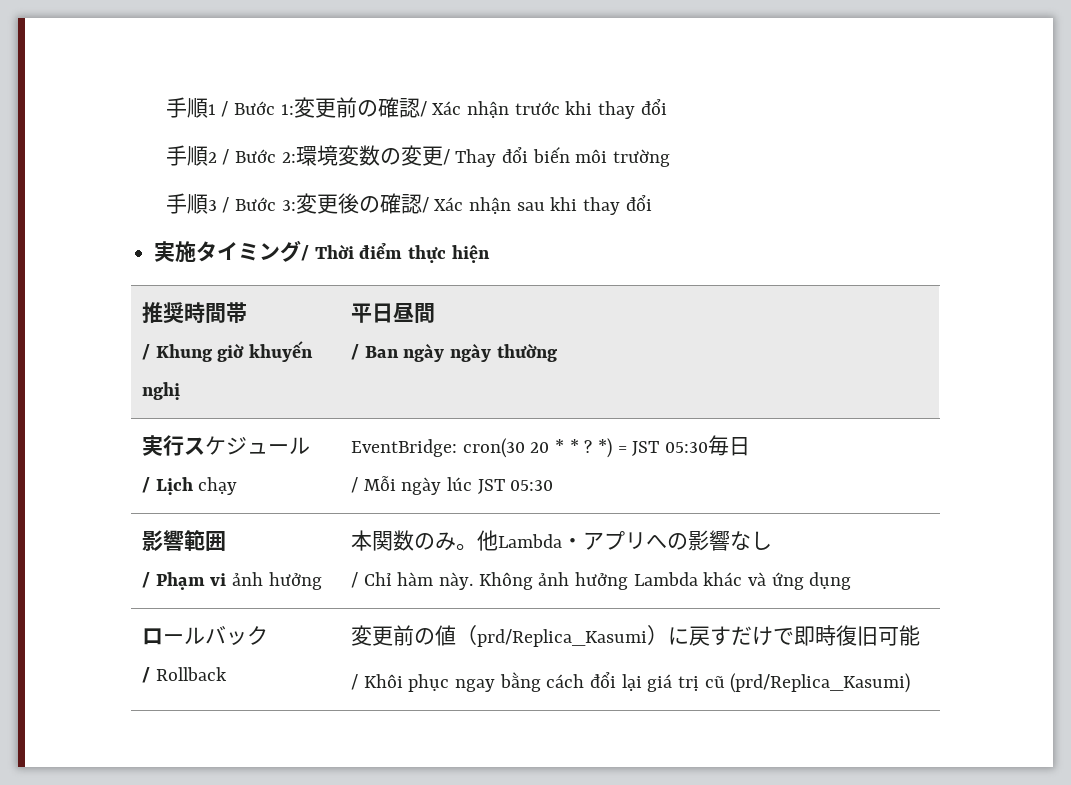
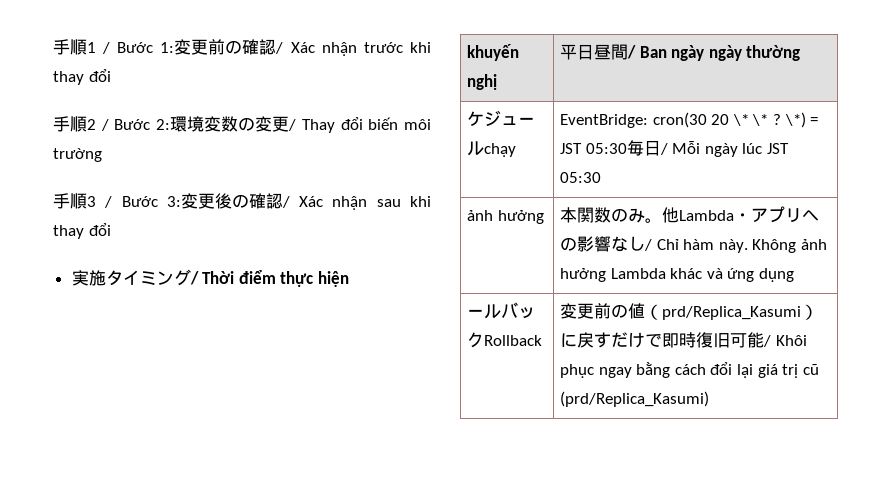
[142,302,248,323] [142,343,245,362] 推奨時間帯 // / Khung giờ -> (350, 279) none
(436, 313) // -> (629, 52) none
[142,435,206,456] 実行ス -> (801, 53) none
[142,477,193,495] // / Lịch -> (485, 148) none
[555,438,613,458] * * ? *) -> [732,112,806,128] \* \* ? \*)
(751, 446) // -> (661, 148) none
[142,530,227,551] [142,572,227,590] 影響範囲 // / Phạm vi -> (602, 177) none
(773, 540) // -> (646, 243) none
[142,628,164,645] ロ -> (795, 275) none
[142,667,151,683] // / -> (485, 340) none
(921, 635) // -> (765, 340) none

